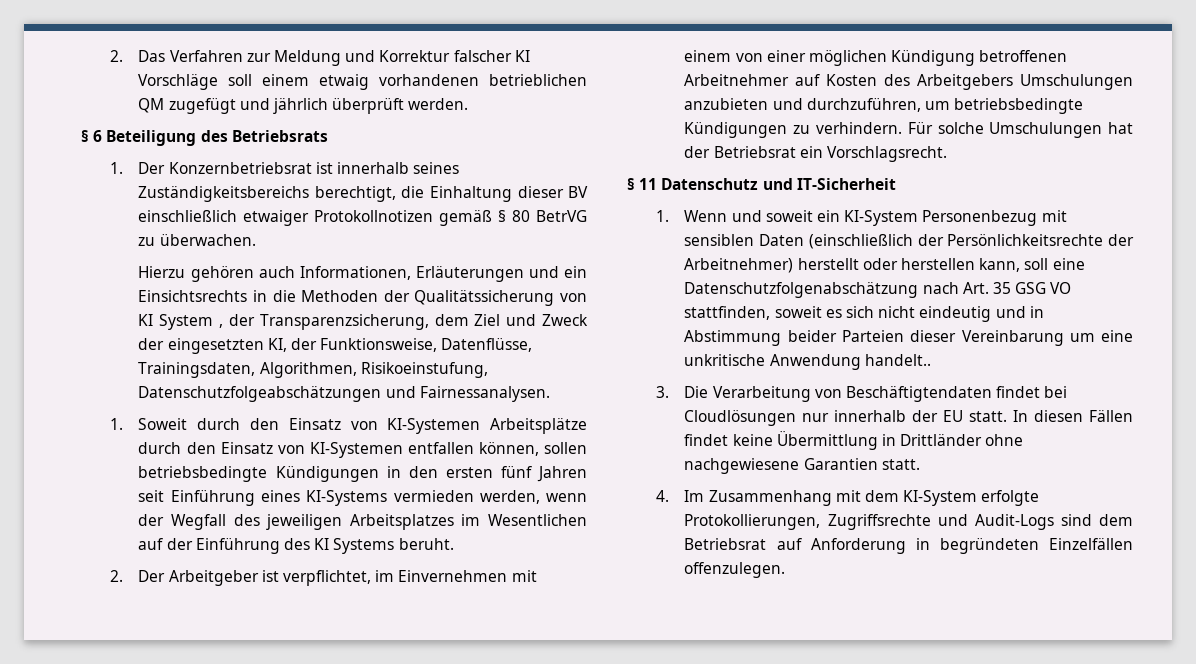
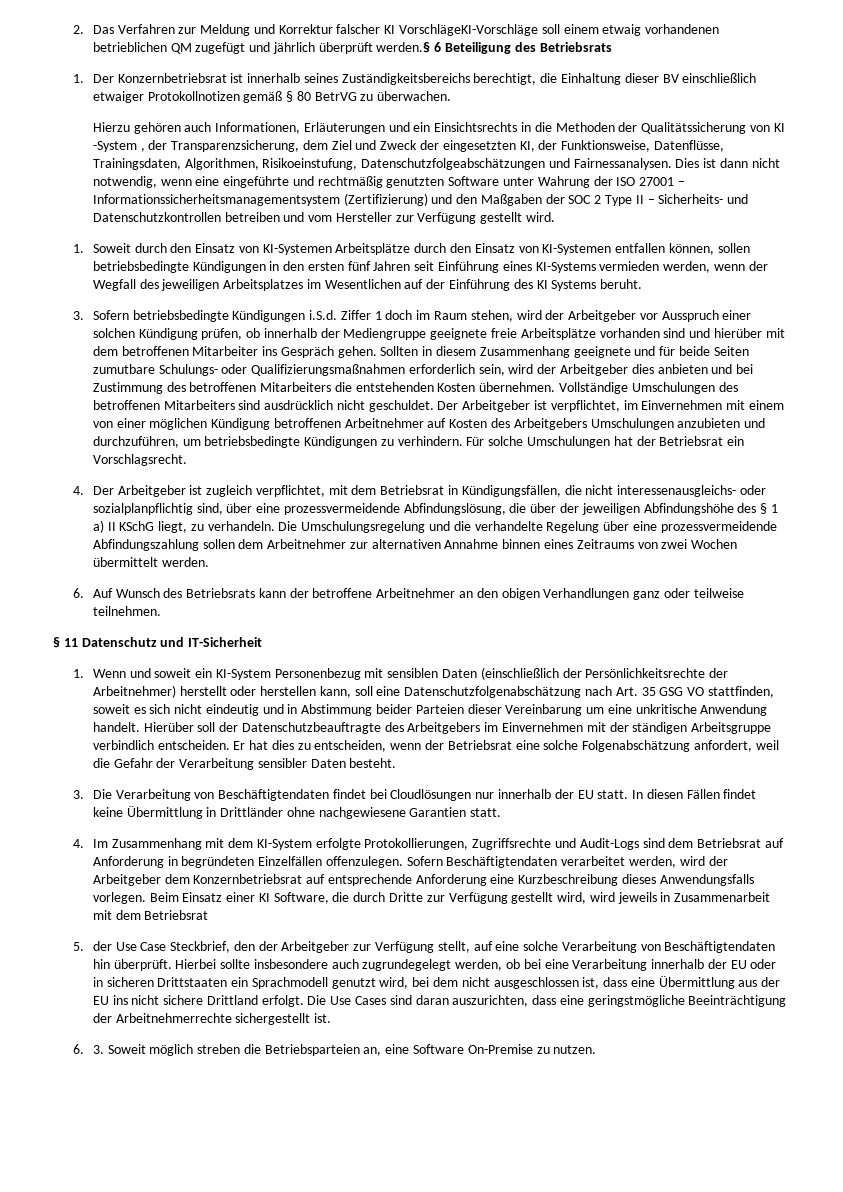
[138,74,219,90] Vorschläge -> [398,24,538,36] VorschlägeKI-Vorschläge
[408,98,469,110] [81,130,89,142] werden. // § -> [376,42,431,53] werden.§
[159,314,214,330] System -> [92,141,137,152] -System
(550, 394) none -> [675,158,780,168] [92,176,685,188] [92,193,749,206] [92,212,555,224] Dies ist dann nicht notwendig, wenn eine eingeführte und rechtmäßig genutzten Software unter Wahrung der ISO 27001 – Informationssicherheitsmanagementsystem (Zertifizierung) und den Maßgaben der SOC 2 Type II – Sicherheits- und Datenschutzkontrollen betreiben und vom Hersteller zur Verfügung gestellt wird.
[109,570,123,582] 2. -> [72,310,752,322] [92,328,785,340] [92,346,749,358] [92,364,754,376] [92,382,738,394] [92,400,434,412] 3. Sofern betriebsbedingte Kündigungen i.S.d. Ziffer 1 doch im Raum stehen, wird der Arbeitgeber vor Ausspruch einer solchen Kündigung prüfen, ob innerhalb der Mediengruppe geeignete freie Arbeitsplätze vorhanden sind und hierüber mit dem betroffenen Mitarbeiter ins Gespräch gehen. Sollten in diesem Zusammenhang geeignete und für beide Seiten zumutbare Schulungs- oder Qualifizierungsmaßnahmen erforderlich sein, wird der Arbeitgeber dies anbieten und bei Zustimmung des betroffenen Mitarbeiters die entstehenden Kosten übernehmen. Vollständige Umschulungen des betroffenen Mitarbeiters sind ausdrücklich nicht geschuldet.
(948, 154) none -> [72,485,766,497] [92,503,778,515] [92,520,777,533] [92,539,738,551] [92,557,209,567] [72,588,744,600] [92,606,161,616] // 4. Der Arbeitgeber ist zugleich verpflichtet, mit dem Betriebsrat in Kündigungsfällen, die nicht interessenausgleichs- oder sozialplanpflichtig sind, über eine prozessvermeidende Abfindungslösung, die über der jeweiligen Abfindungshöhe des § 1 a) II KSchG liegt, zu verhandeln. Die Umschulungsregelung und die verhandelte Regelung über eine prozessvermeidende Abfindungszahlung sollen dem Arbeitnehmer zur alternativen Annahme binnen eines Zeitraums von zwei Wochen übermittelt werden. // 6. Auf Wunsch des Betriebsrats kann der betroffene Arbeitnehmer an den obigen Verhandlungen ganz oder teilweise teilnehmen.
[864,354,931,366] handelt.. -> [92,722,772,734] [92,740,779,752] [92,758,397,770] handelt. Hierüber soll der Datenschutzbeauftragte des Arbeitgebers im Einvernehmen mit der ständigen Arbeitsgruppe verbindlich entscheiden. Er hat dies zu entscheiden, wenn der Betriebsrat eine solche Folgenabschätzung anfordert, weil die Gefahr der Verarbeitung sensibler Daten besteht.
(786, 570) none -> [406,856,728,868] [92,874,754,886] [92,892,771,904] [92,910,209,920] [72,941,776,953] [92,959,777,971] [92,976,781,989] [92,995,787,1007] [92,1013,332,1025] [72,1044,597,1056] Sofern Beschäftigtendaten verarbeitet werden, wird der Arbeitgeber dem Konzernbetriebsrat auf entsprechende Anforderung eine Kurzbeschreibung dieses Anwendungsfalls vorlegen. Beim Einsatz einer KI Software, die durch Dritte zur Verfügung gestellt wird, wird jeweils in Zusammenarbeit mit dem Betriebsrat // 5. der Use Case Steckbrief, den der Arbeitgeber zur Verfügung stellt, auf eine solche Verarbeitung von Beschäftigtendaten hin überprüft. Hierbei sollte insbesondere auch zugrundegelegt werden, ob bei eine Verarbeitung innerhalb der EU oder in sicheren Drittstaaten ein Sprachmodell genutzt wird, bei dem nicht ausgeschlossen ist, dass eine Übermittlung aus der EU ins nicht sichere Drittland erfolgt. Die Use Cases sind daran auszurichten, dass eine geringstmögliche Beeinträchtigung der Arbeitnehmerrechte sichergestellt ist. // 6. 3. Soweit möglich streben die Betriebsparteien an, eine Software On-Premise zu nutzen.

